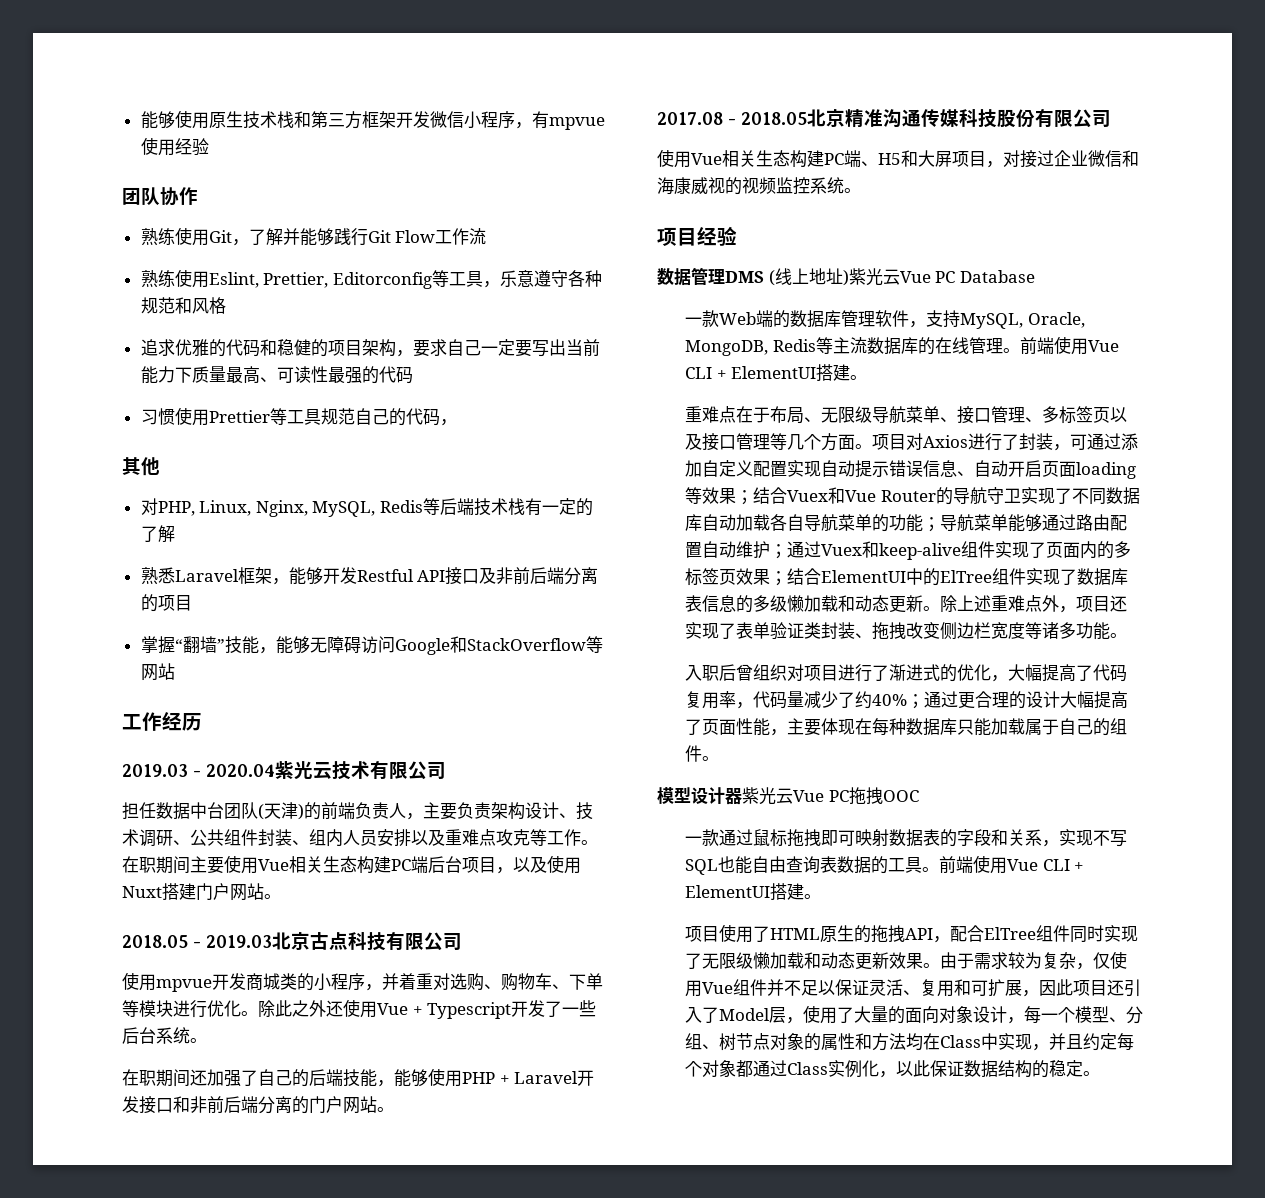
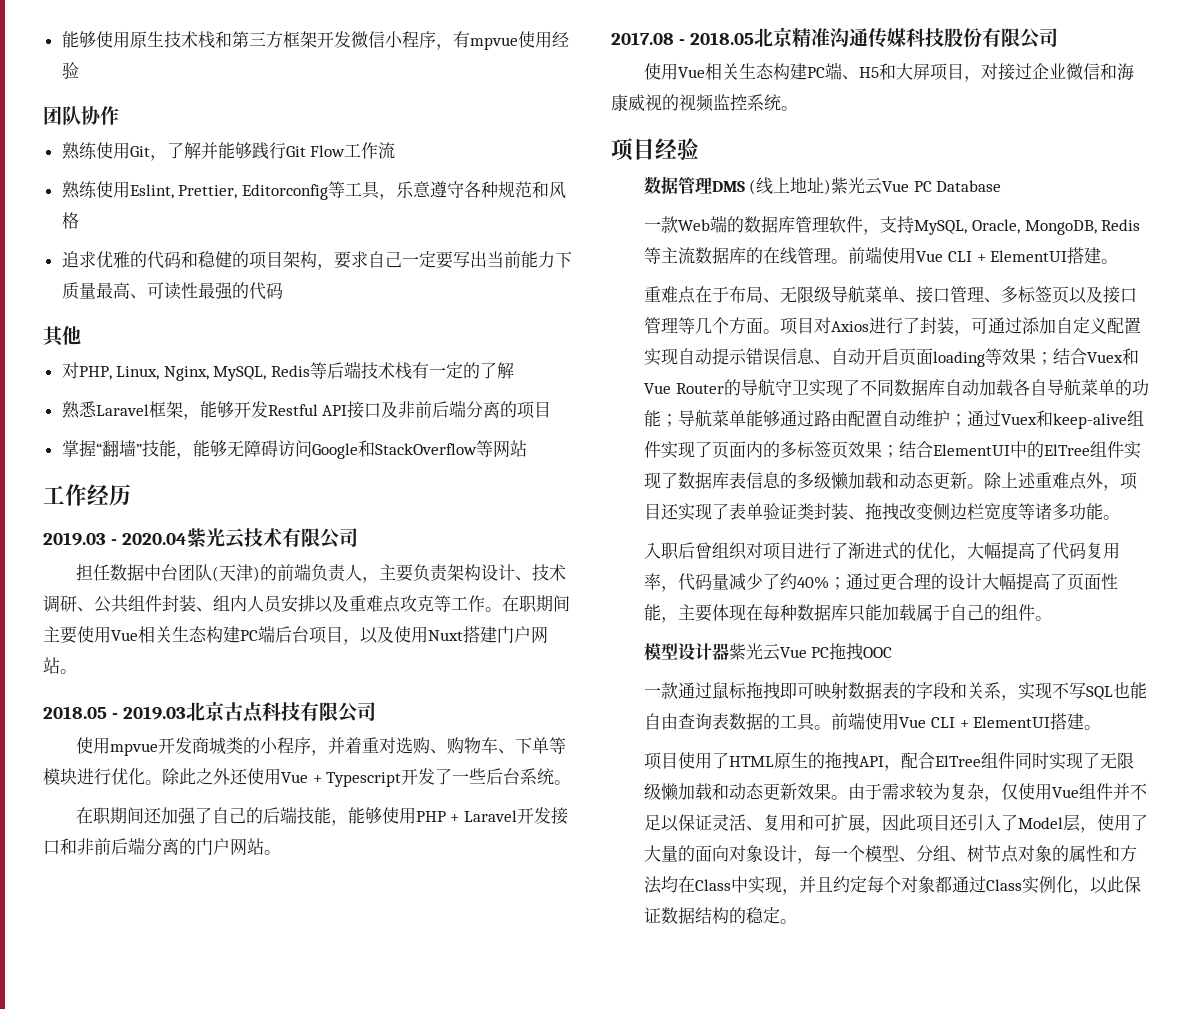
[140,407,457,426] // 习惯使用Prettier等工具规范自己的代码， -> (283, 290) none

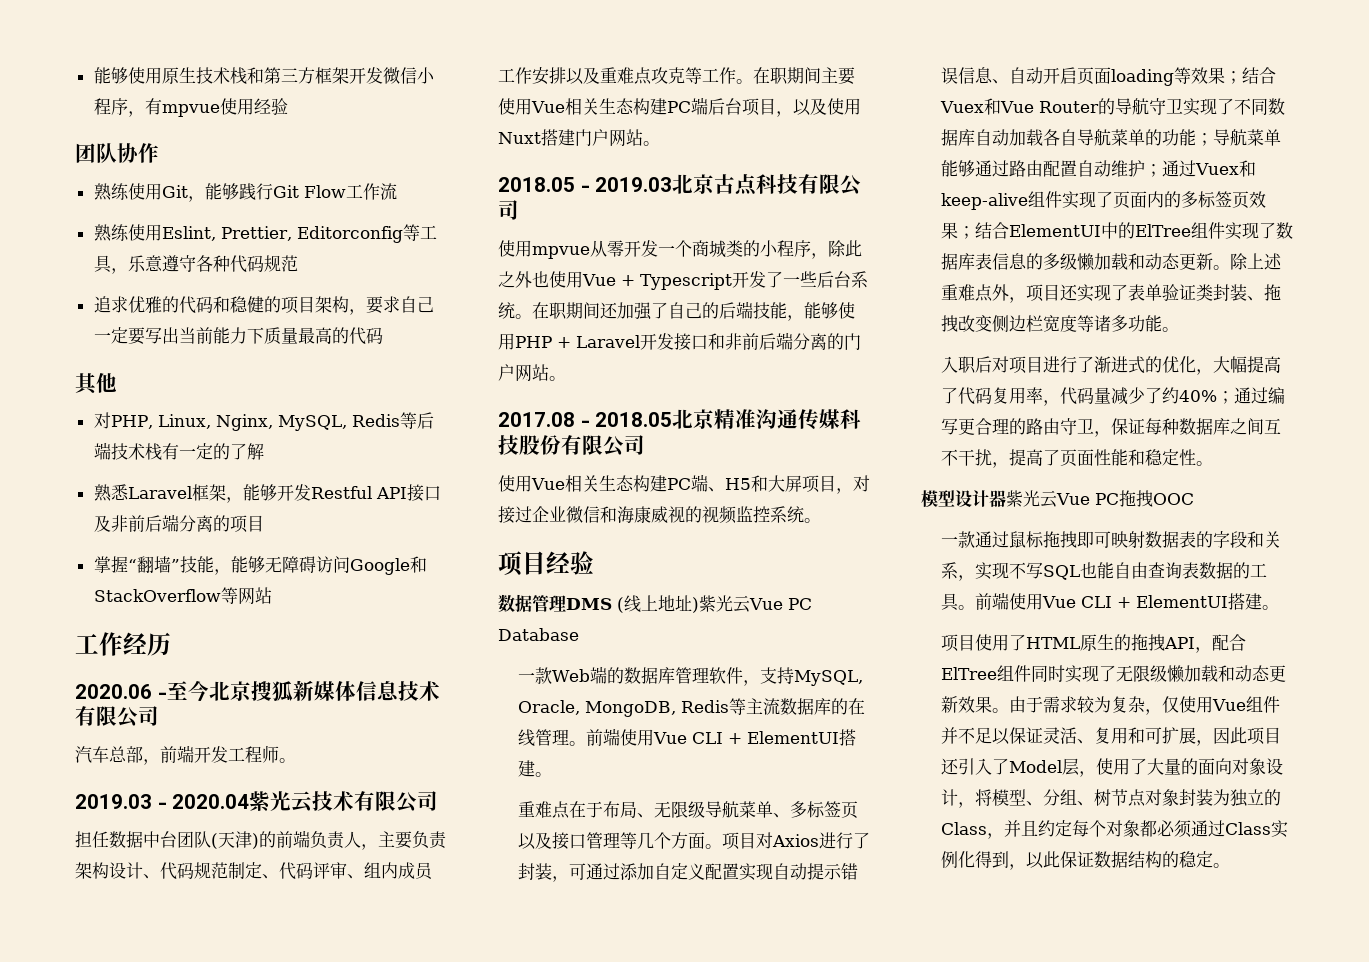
[166,142,218,159] 了解并 -> (205, 199) none
[497,181,566,199] [61,212,79,229] 规范和风格 -> [229,255,298,273] 代码规范
[129,282,233,300] 、可读性最强 -> (332, 335) none
(131, 495) none -> [75,680,440,702] [75,706,159,728] [75,745,296,765] // 2020.06 -至今北京搜狐新媒体信息技术有限公司 // 汽车总部，前端开发工程师。
[531,564,566,581] [43,595,283,613] 技术调研、公共组件封装、组内人员 -> [160,862,434,880] [498,67,532,84] 代码规范制定、代码评审、组内成员工作
[157,737,192,754] 开发 -> [590,240,692,257] 从零开发一个
[327,737,566,754] [43,768,162,785] 并着重对选购、购物车、下单等模块进行优化。 -> (828, 256) none
[230,768,248,785] 还 -> [532,271,549,288] 也
(572, 782) // -> (532, 316) none
[916,286,1002,304] 接口管理、 -> (790, 815) none
[695,542,748,560] 曾组织 -> (992, 364) none
(881, 581) none -> [1267,387,1285,404] [940,418,958,435] 编写
[948,573,1119,591] [644,604,1036,623] 设计大幅提高了页面性能，主要体现在每种数据库只能加载属于自己的组件 -> [1025,418,1281,437] [940,449,1196,468] 路由守卫，保证每种数据库之间互不干扰，提高了页面性能和稳定性
[814,845,866,862] 每一个 -> [974,789,992,806] 将
[1052,845,1138,862] [644,876,783,894] 的属性和方法均在Class中实现 -> [1178,789,1281,807] [940,822,987,835] 封装为独立的Class
(953, 884) none -> [1156,820,1192,838] 必须
(1074, 884) none -> [974,851,1009,868] 得到

